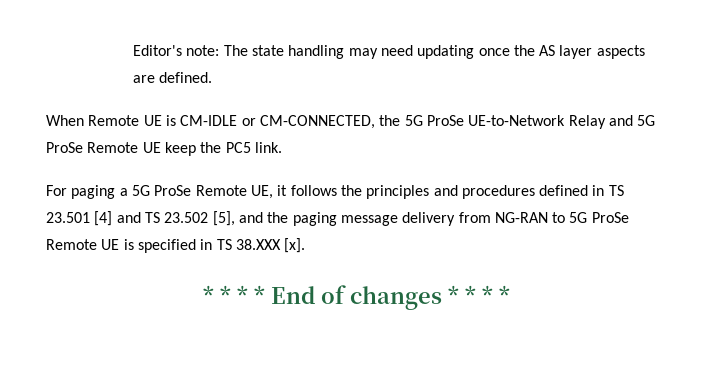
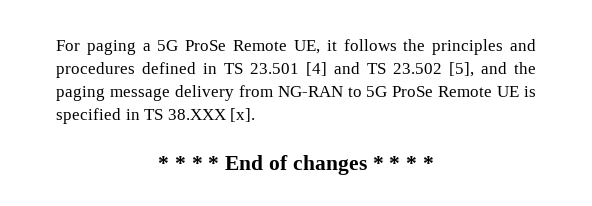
[132,45,645,59] [132,72,213,83] [46,115,656,129] [46,142,282,156] Editor's note: The state handling may need updating once the AS layer aspects are defined. // When Remote UE is CM-IDLE or CM-CONNECTED, the 5G ProSe UE-to-Network Relay and 5G ProSe Remote UE keep the PC5 link. // -> (56, 45) none

